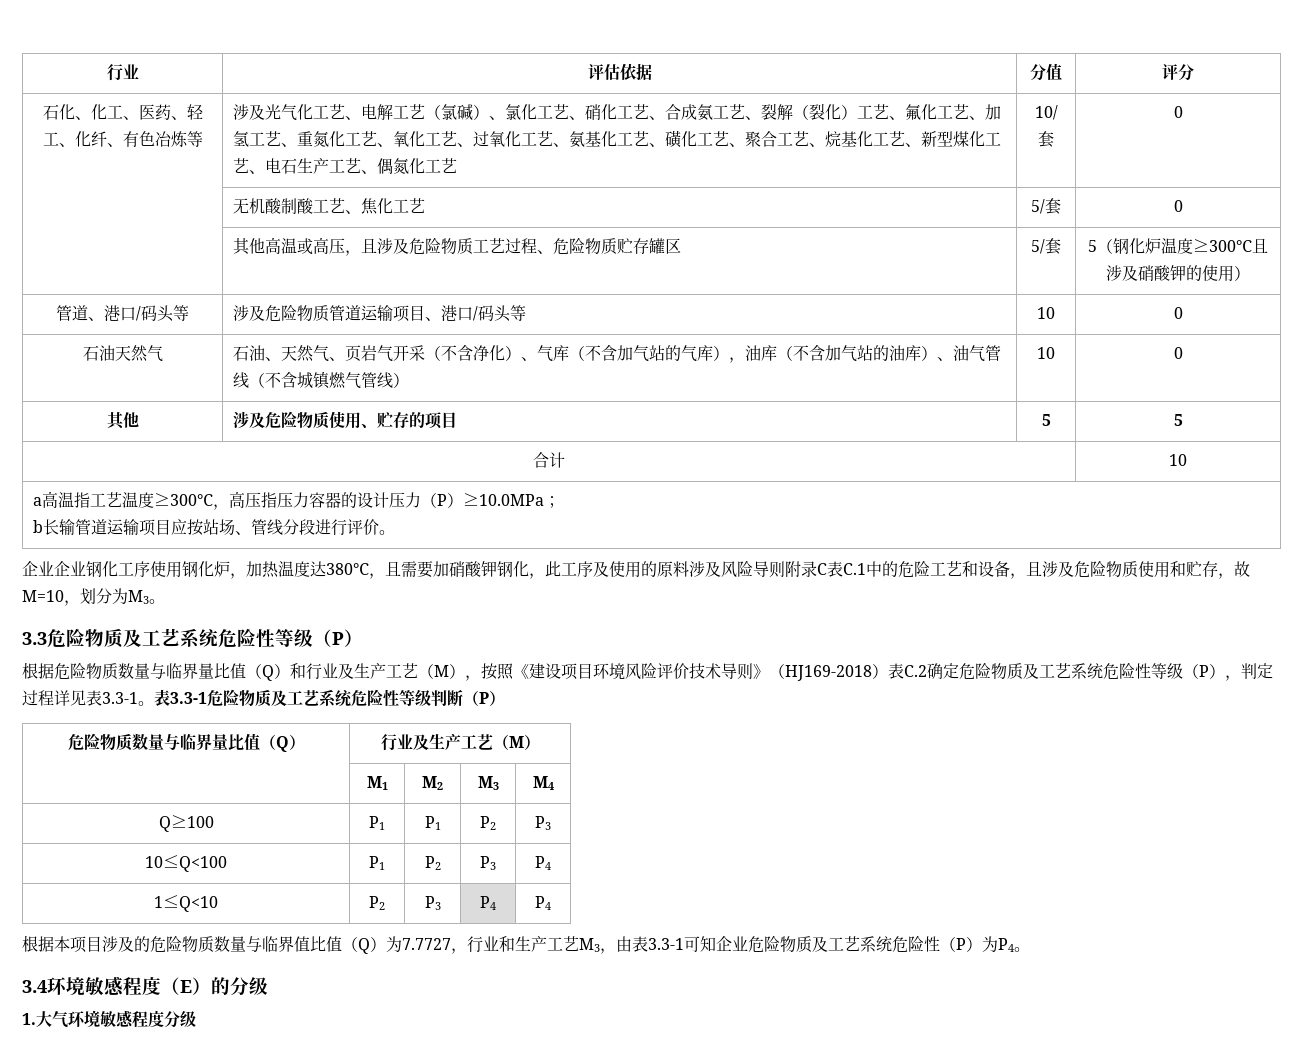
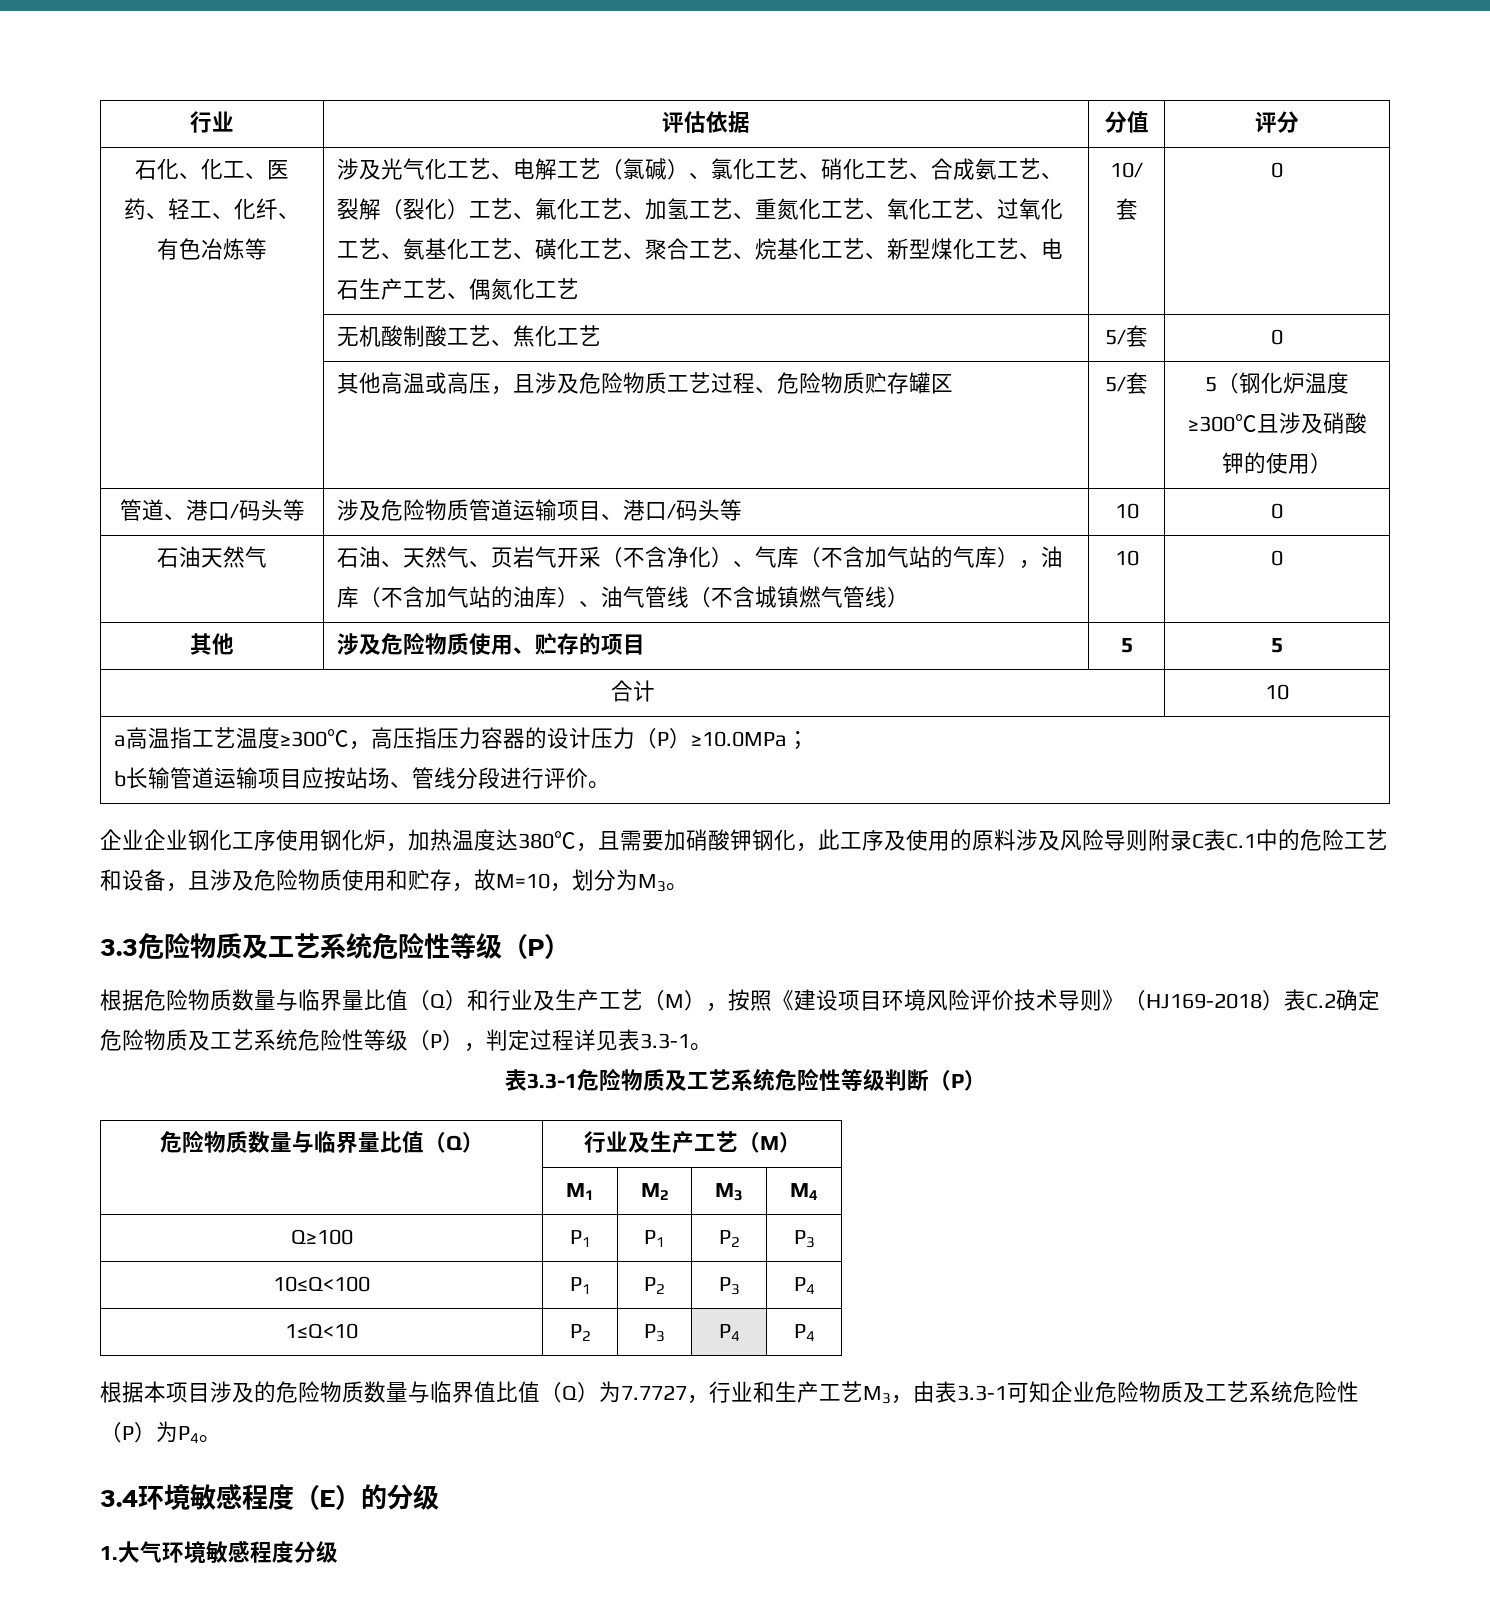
(154, 703) none -> (712, 1047) //

